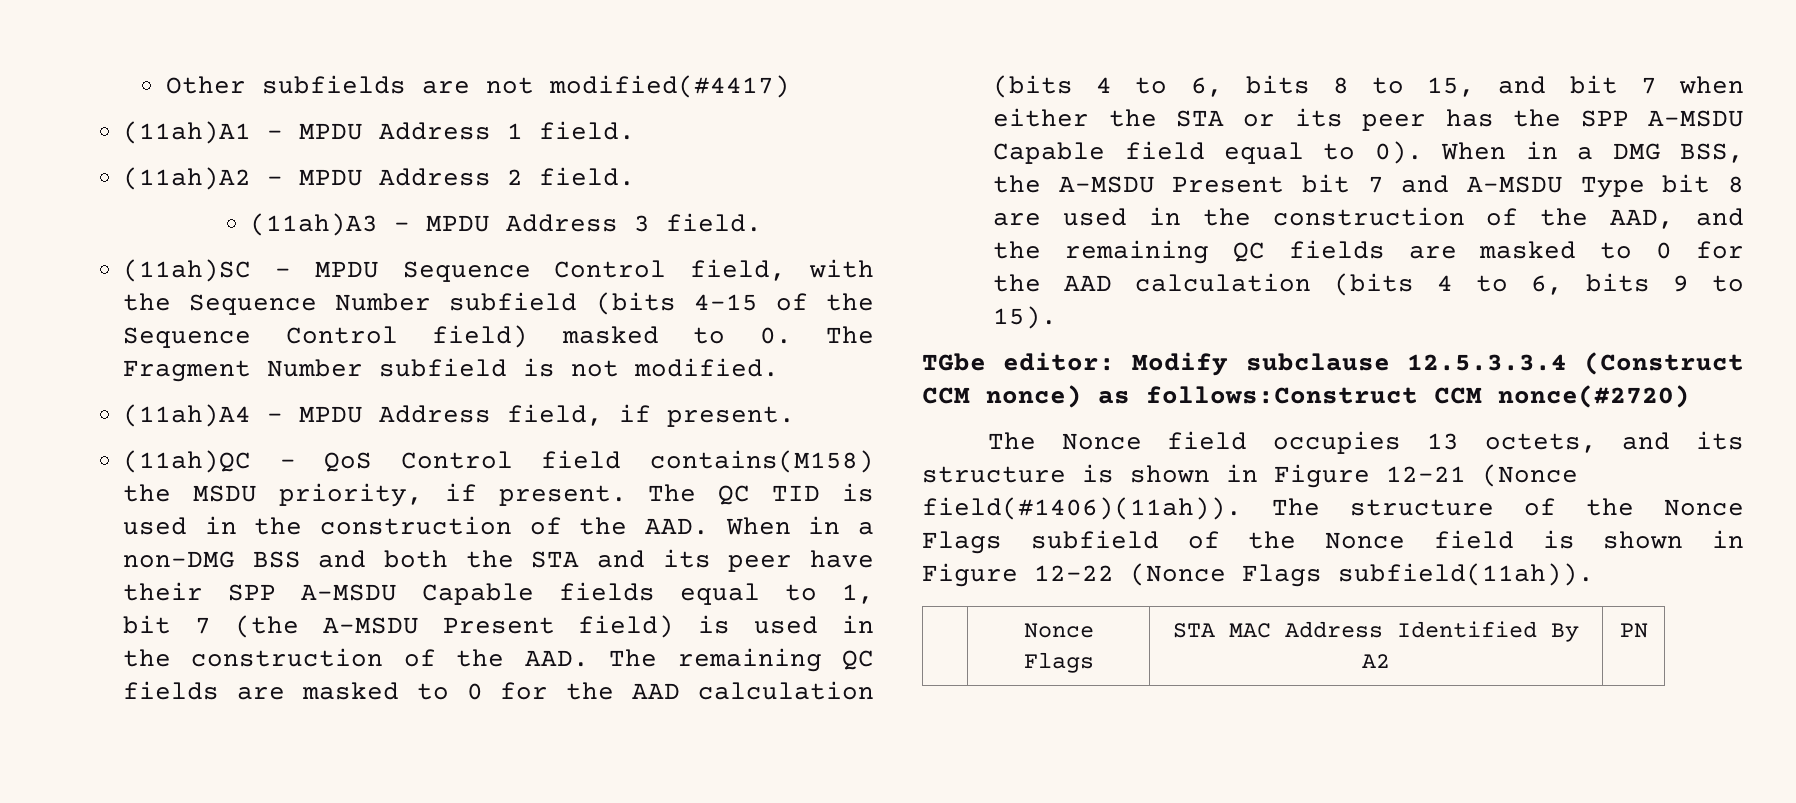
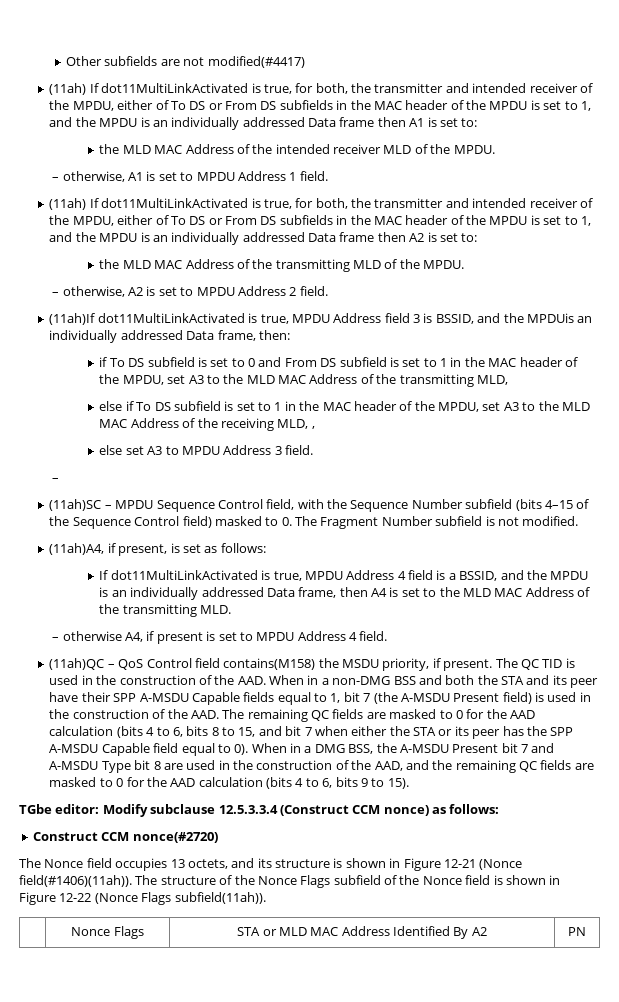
[123,121,636,144] [123,167,636,190] [250,213,411,236] (11ah)A1 – MPDU Address 1 field. // (11ah)A2 – MPDU Address 2 field. // (11ah)A3 – -> [49,83,593,95] [49,100,591,111] [49,117,478,130] [99,144,495,154] [52,171,328,182] [49,198,593,210] [49,215,591,226] [49,232,478,245] [99,259,465,272] [52,286,328,297] [49,313,593,325] [49,330,290,343] [99,357,578,367] [99,374,508,387] [99,401,590,412] [99,418,315,431] [99,445,179,455] (11ah) If dot11MultiLinkActivated is true, for both, the transmitter and intended receiver of the MPDU, either of To DS or From DS subfields in the MAC header of the MPDU is set to 1, and the MPDU is an individually addressed Data frame then A1 is set to: // the MLD MAC Address of the intended receiver MLD of the MPDU. // – otherwise, A1 is set to MPDU Address 1 field. // (11ah) If dot11MultiLinkActivated is true, for both, the transmitter and intended receiver of the MPDU, either of To DS or From DS subfields in the MAC header of the MPDU is set to 1, and the MPDU is an individually addressed Data frame then A2 is set to: // the MLD MAC Address of the transmitting MLD of the MPDU. // – otherwise, A2 is set to MPDU Address 2 field. // (11ah)If dot11MultiLinkActivated is true, MPDU Address field 3 is BSSID, and the MPDUis an individually addressed Data frame, then: // if To DS subfield is set to 0 and From DS subfield is set to 1 in the MAC header of the MPDU, set A3 to the MLD MAC Address of the transmitting MLD, // else if To DS subfield is set to 1 in the MAC header of the MPDU, set A3 to the MLD MAC Address of the receiving MLD, , // else set A3 to
(763, 222) none -> [52,478,60,482] // –
[123,404,796,427] (11ah)A4 – MPDU Address field, if present. -> [49,543,266,556] [99,570,589,581] [99,587,591,600] [99,604,232,617] [52,631,388,644] (11ah)A4, if present, is set as follows: // If dot11MultiLinkActivated is true, MPDU Address 4 field is a BSSID, and the MPDU is an individually addressed Data frame, then A4 is set to the MLD MAC Address of the transmitting MLD. // – otherwise A4, if present is set to MPDU Address 4 field.
[1146,386,1418,404] follows:Construct -> [449,804,500,814] [32,832,98,841] follows: // Construct
(1215, 630) none -> [262,927,307,936] or MLD

